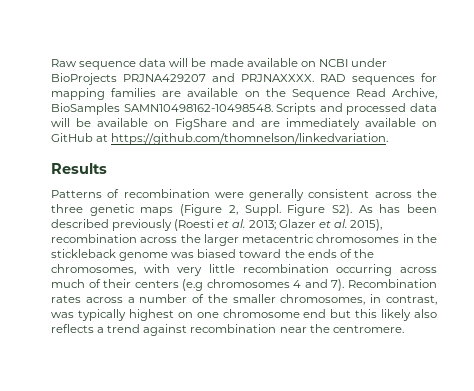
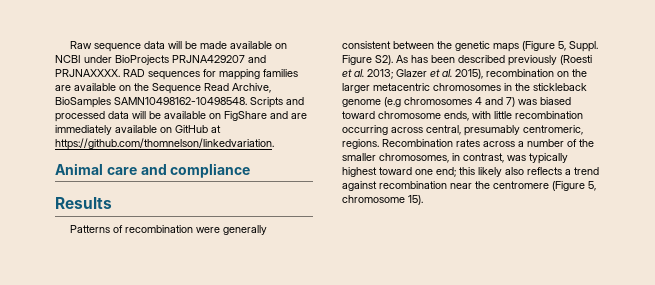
(389, 139) none -> [55,163,251,178] // Animal care and compliance
[374,189,437,198] [51,204,83,213] across the three -> [393,41,452,49] between the
[228,205,238,215] 2, -> [558,41,566,51] 5,
[140,237,178,243] across -> [557,71,569,77] on
[171,249,374,258] [51,264,437,276] [51,279,345,291] was biased toward the ends of the chromosomes, with very little recombination occurring across much of their centers (e.g chromosomes 4 and 7). -> [384,97,571,107] [342,111,583,121] [342,125,583,136] [342,139,379,149] (e.g chromosomes 4 and 7) was biased toward chromosome ends, with little recombination occurring across central, presumably centromeric, regions.
[177,309,352,318] on one chromosome end but -> [379,167,456,177] toward one end;
[332,325,404,333] centromere. -> [493,181,596,191] [342,195,423,205] centromere (Figure 5, chromosome 15).

